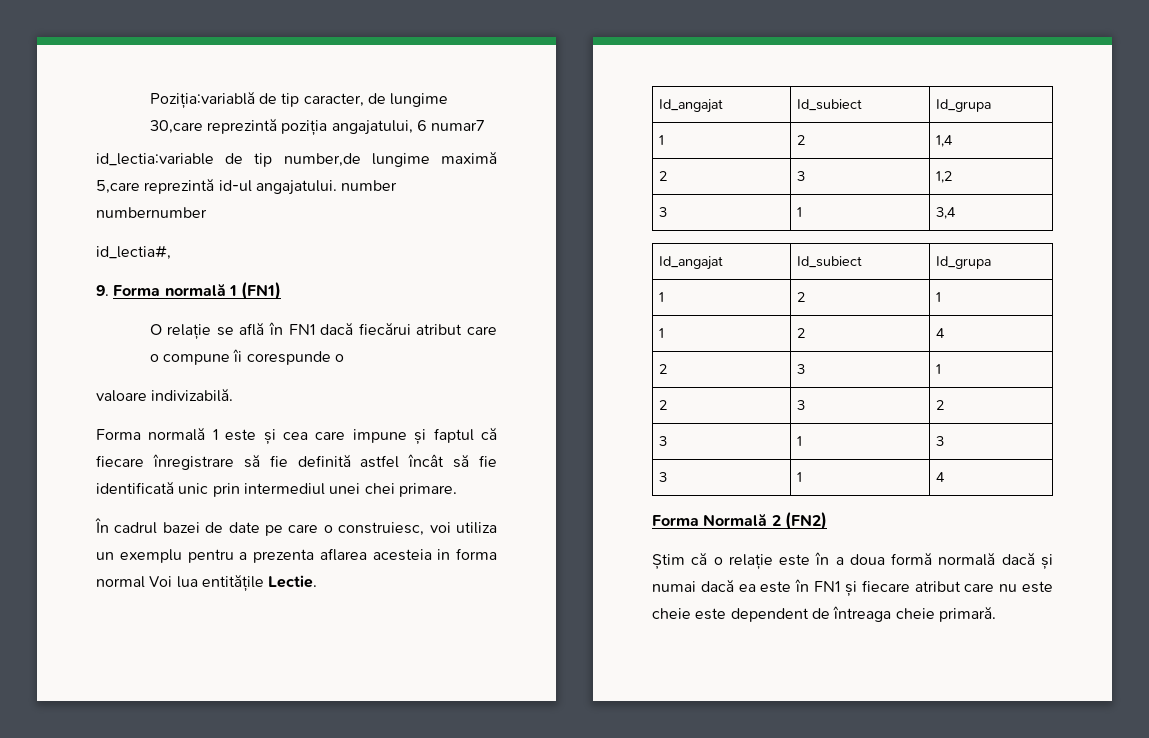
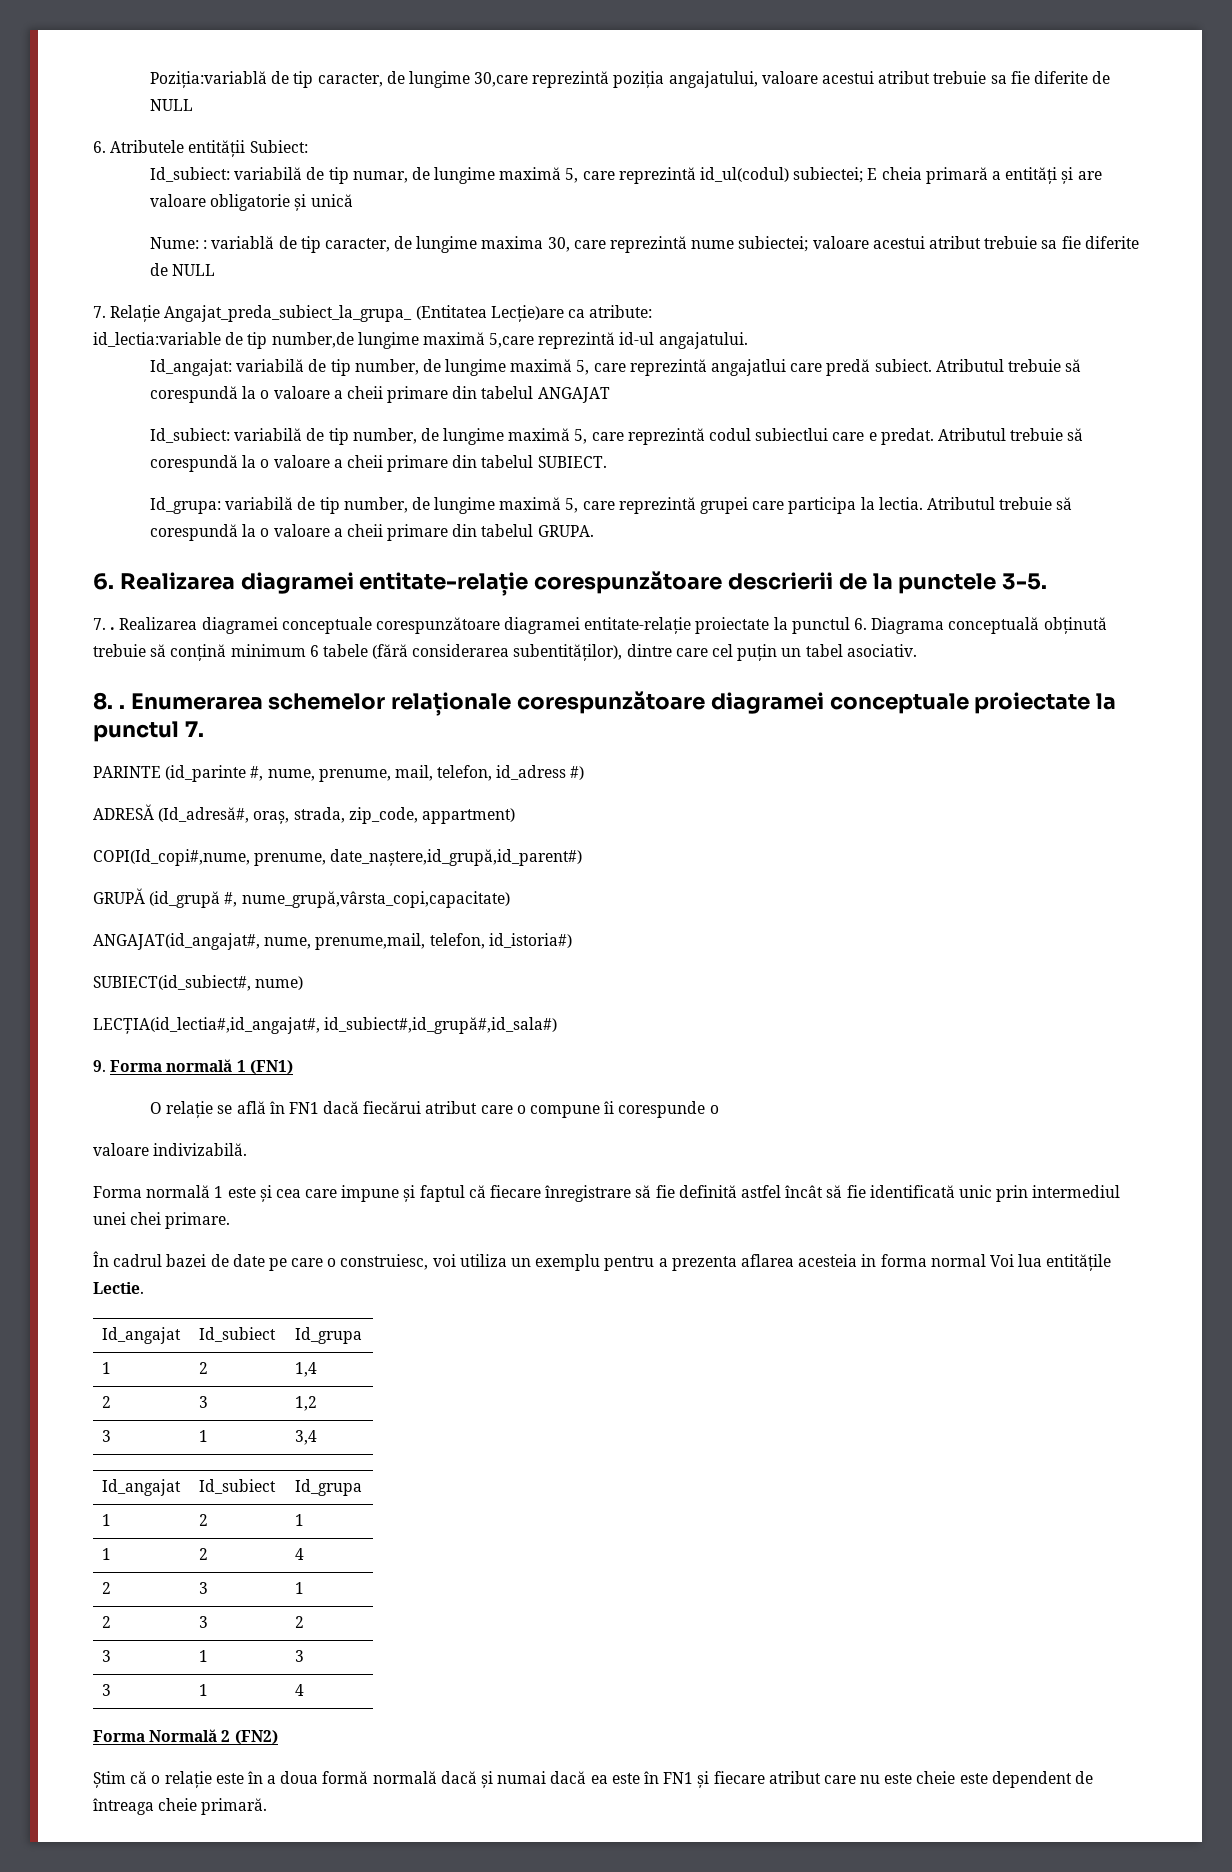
[416,120,486,131] 6 numar7 -> [761,71,1111,84] [150,99,194,111] [93,140,308,157] [150,167,1102,184] [150,194,353,211] [150,236,1139,253] [150,263,216,276] [93,305,653,322] valoare acestui atribut trebuie sa fie diferite de NULL // 6. Atributele entității Subiect: // Id_subiect: variabilă de tip numar, de lungime maximă 5, care reprezintă id_ul(codul) subiectei; E cheia primară a entități și are valoare obligatorie și unică // Nume: : variablă de tip caracter, de lungime maxima 30, care reprezintă nume subiectei; valoare acestui atribut trebuie sa fie diferite de NULL // 7. Relație Angajat_preda_subiect_la_grupa_ (Entitatea Lecție)are ca atribute:
[341,180,398,191] [96,207,207,218] [96,245,171,260] number numbernumber // id_lectia#, -> [150,359,1082,376] [150,386,610,403] [150,428,1084,445] [150,455,607,472] [150,497,1073,514] [150,524,594,541] [93,571,1048,596] [93,617,1107,634] [93,644,917,661] [93,691,1117,716] [93,721,204,742] [93,765,585,782] [93,804,515,824] [93,849,583,866] [93,888,510,908] [93,933,572,950] [93,975,304,991] [93,1017,558,1034] // Id_angajat: variabilă de tip number, de lungime maximă 5, care reprezintă angajatlui care predă subiect. Atributul trebuie să corespundă la o valoare a cheii primare din tabelul ANGAJAT // Id_subiect: variabilă de tip number, de lungime maximă 5, care reprezintă codul subiectlui care e predat. Atributul trebuie să corespundă la o valoare a cheii primare din tabelul SUBIECT. // Id_grupa: variabilă de tip number, de lungime maximă 5, care reprezintă grupei care participa la lectia. Atributul trebuie să corespundă la o valoare a cheii primare din tabelul GRUPA. // 6. Realizarea diagramei entitate-relație corespunzătoare descrierii de la punctele 3-5. // 7. . Realizarea diagramei conceptuale corespunzătoare diagramei entitate-relație proiectate la punctul 6. Diagrama conceptuală obținută trebuie să conțină minimum 6 tabele (fără considerarea subentităților), dintre care cel puțin un tabel asociativ. // 8. . Enumerarea schemelor relaționale corespunzătoare diagramei conceptuale proiectate la punctul 7. // PARINTE (id_parinte #, nume, prenume, mail, telefon, id_adress #) // ADRESĂ (Id_adresă#, oraș, strada, zip_code, appartment) // COPI(Id_copi#,nume, prenume, date_naștere,id_grupă,id_parent#) // GRUPĂ (id_grupă #, nume_grupă,vârsta_copi,capacitate) // ANGAJAT(id_angajat#, nume, prenume,mail, telefon, id_istoria#) // SUBIECT(id_subiect#, nume) // LECȚIA(id_lectia#,id_angajat#, id_subiect#,id_grupă#,id_sala#)

